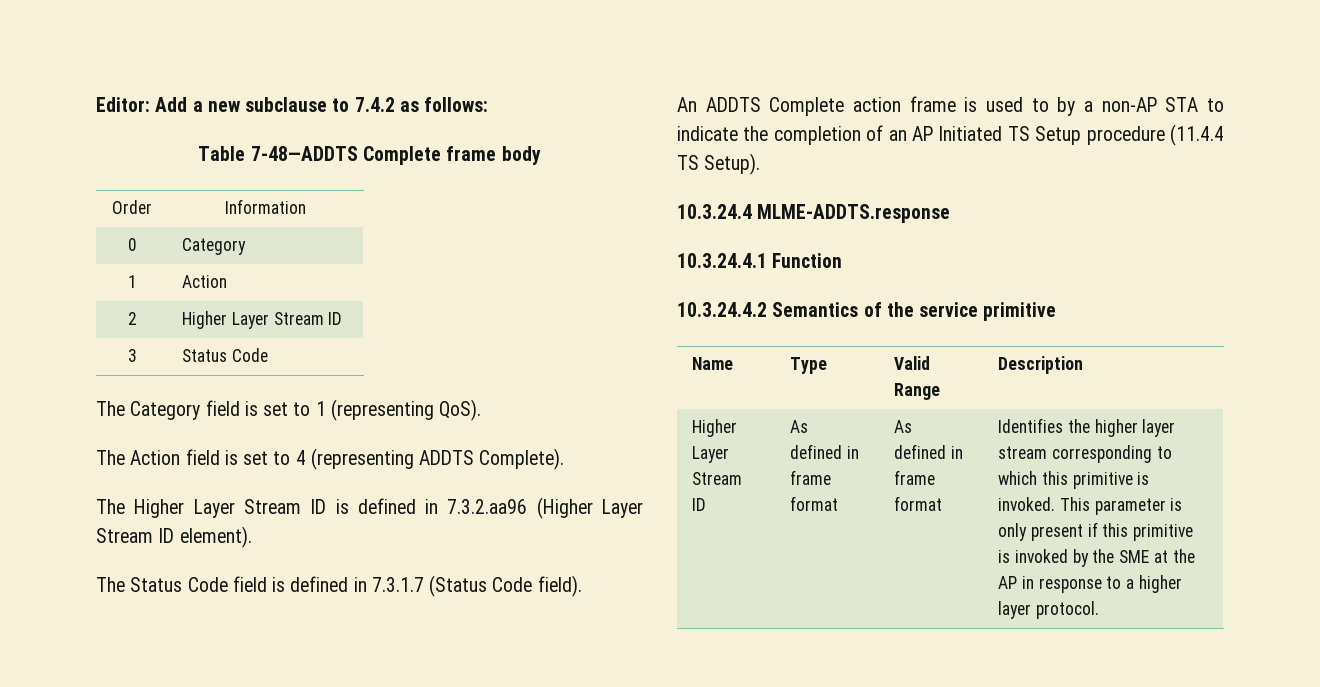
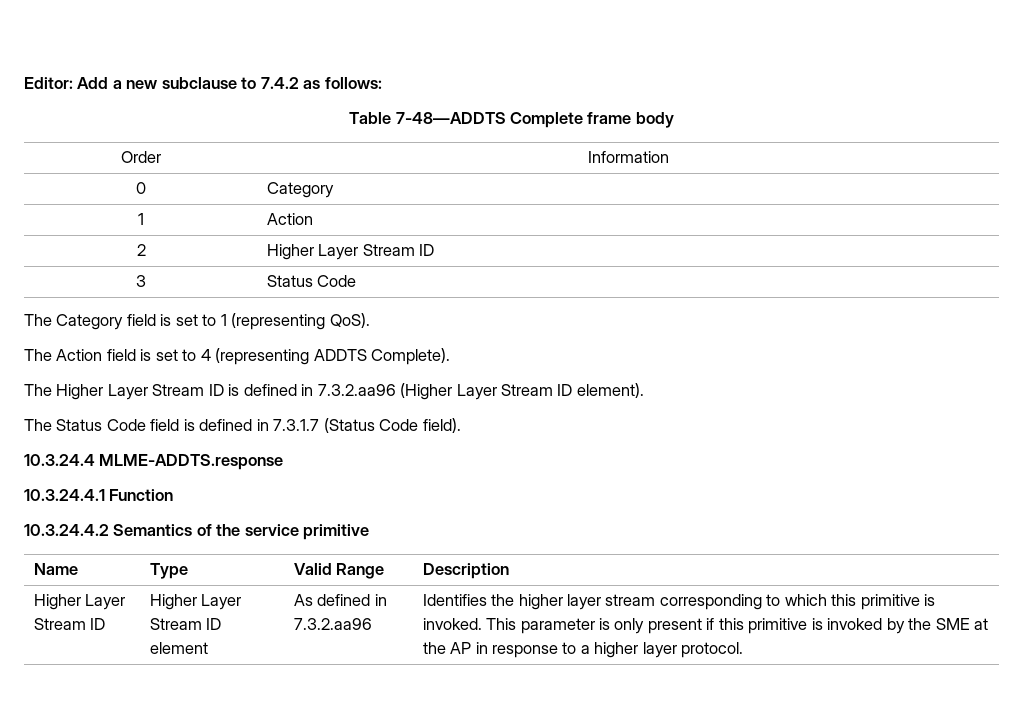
[677,96,1224,116] [677,124,1224,146] [677,153,761,175] // An ADDTS Complete action frame is used to by a non-AP STA to indicate the completion of an AP Initiated TS Setup procedure (11.4.4 TS Setup). -> (461, 425) none
[790,420,809,433] [790,444,859,459] [790,470,832,485] [790,496,839,511] [894,420,913,433] [894,444,963,459] [894,470,936,485] [894,496,943,511] As defined in frame format | As defined in frame format -> [149,594,242,610] [149,618,222,630] [149,642,208,654] [293,594,387,606] [293,618,372,630] Higher Layer Stream ID element | As defined in 7.3.2.aa96

